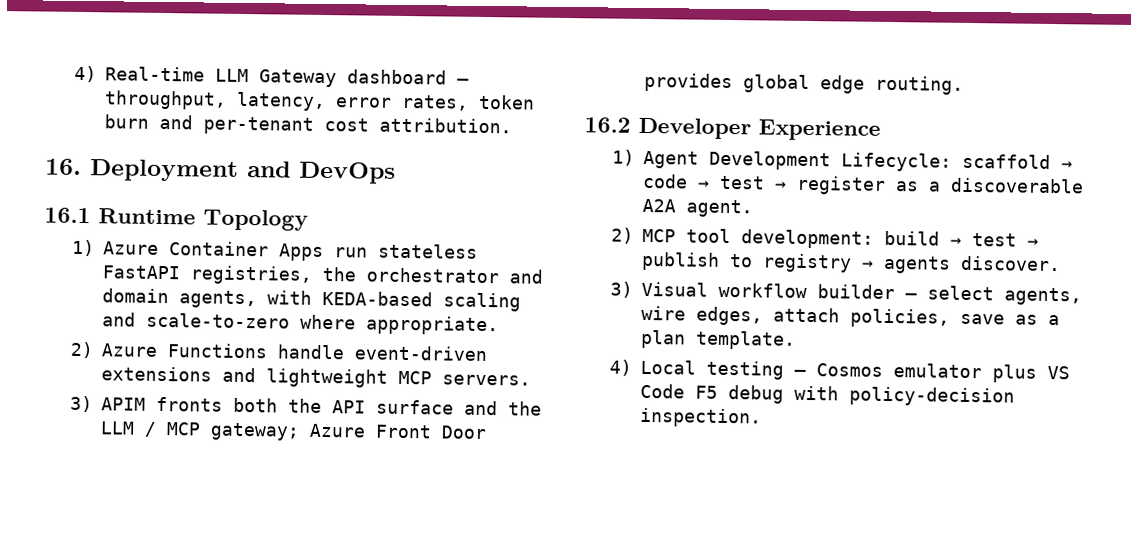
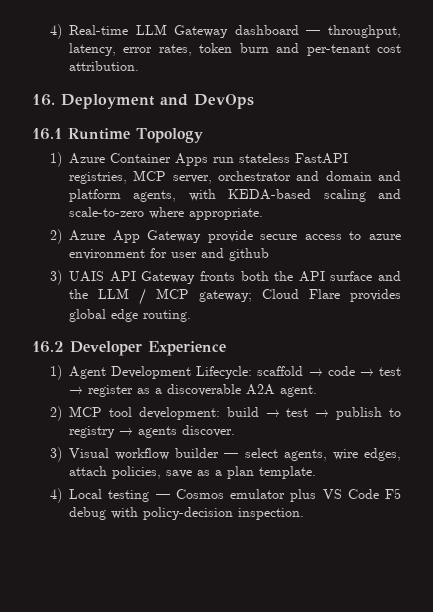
[321,266,356,282] the -> [133,170,212,184] MCP server,
(169, 296) none -> [378,171,401,181] [69,189,122,202] and platform
[166,343,488,362] [100,366,531,388] [69,395,146,413] Functions handle event-driven extensions and lightweight MCP servers. // 3) APIM -> [112,230,401,243] [69,248,270,261] [50,270,196,285] App Gateway provide secure access to azure environment for user and github // 3) UAIS API Gateway
[308,423,487,440] Azure Front Door -> [262,289,341,299] Cloud Flare

